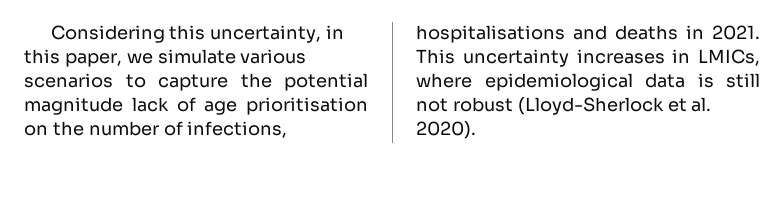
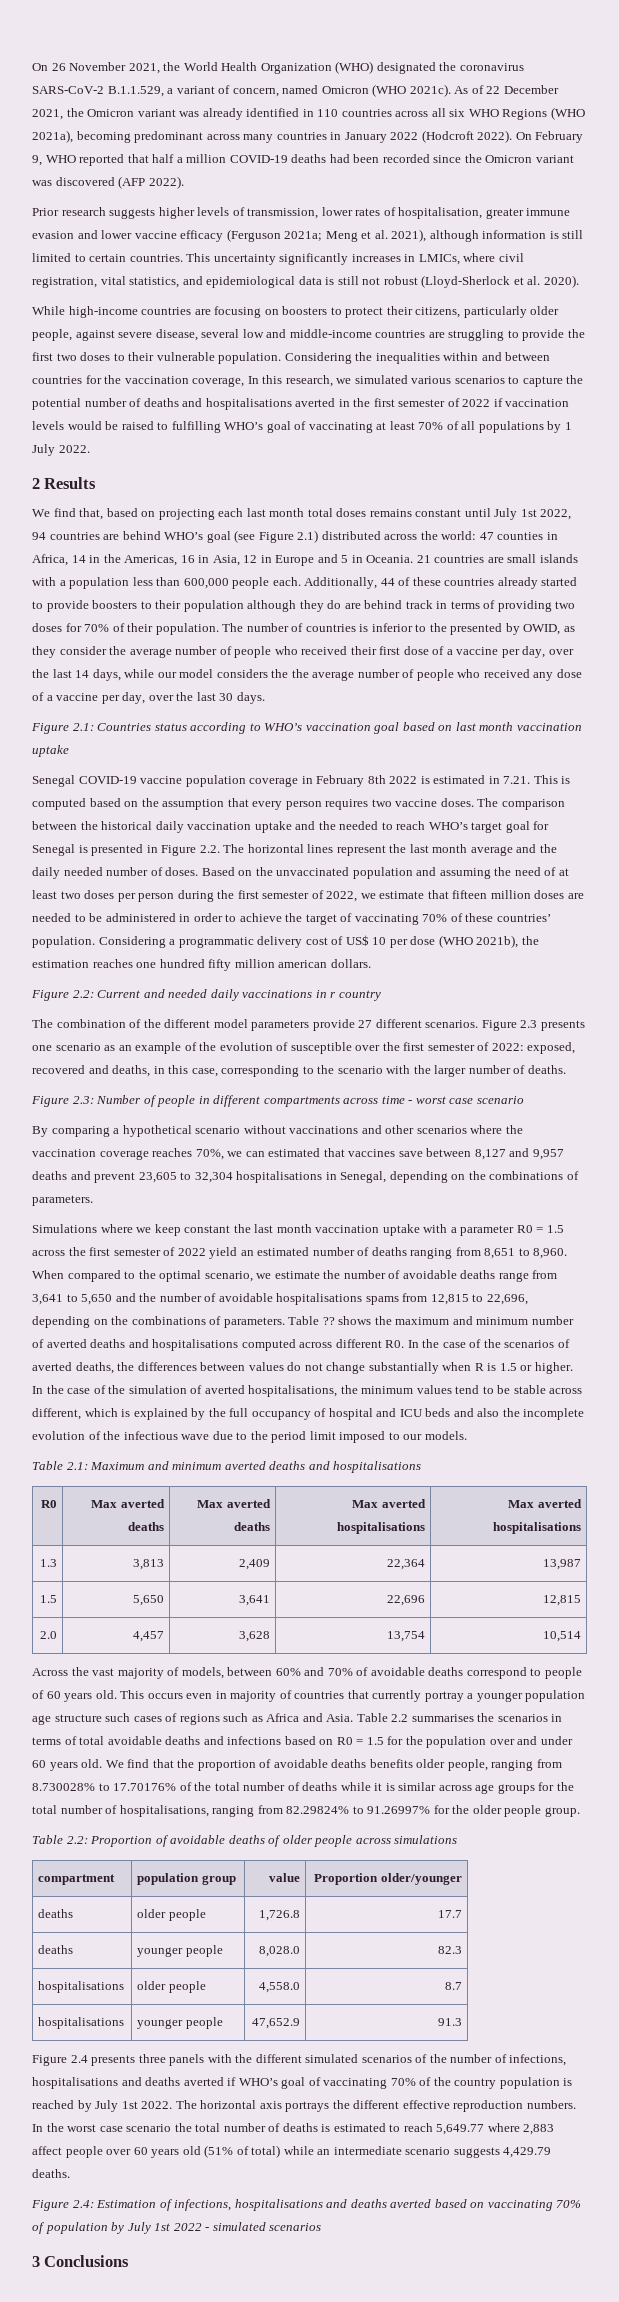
[50,25,345,43] [24,49,307,67] [24,73,368,91] [24,97,368,115] [24,121,288,138] [416,25,760,43] Considering this uncertainty, in this paper, we simulate various scenarios to capture the potential magnitude lack of age prioritisation on the number of infections, hospitalisations and deaths in 2021. -> [32,61,524,74] [32,84,559,97] [32,107,585,120] [32,130,584,143] [32,154,574,166] [32,176,184,189] [32,207,571,219] [32,229,584,242] [32,253,183,262] On 26 November 2021, the World Health Organization (WHO) designated the coronavirus SARS-CoV-2 B.1.1.529, a variant of concern, named Omicron (WHO 2021c). As of 22 December 2021, the Omicron variant was already identified in 110 countries across all six WHO Regions (WHO 2021a), becoming predominant across many countries in January 2022 (Hodcroft 2022). On February 9, WHO reported that half a million COVID-19 deaths had been recorded since the Omicron variant was discovered (AFP 2022). // Prior research suggests higher levels of transmission, lower rates of hospitalisation, greater immune evasion and lower vaccine efficacy (Ferguson 2021a; Meng et al. 2021), although information is still limited to certain countries.
(569, 58) none -> [279,253,349,265] significantly
(472, 80) none -> [498,253,524,262] [32,276,203,288] civil registration, vital statistics, and
(476, 130) none -> [32,306,560,318] [32,329,585,341] [32,352,551,364] [32,375,584,387] [32,398,570,410] [32,421,572,433] [32,444,90,456] [32,477,97,489] [32,508,572,520] [32,530,558,543] [32,554,578,566] [32,577,578,589] [32,600,576,612] [32,623,575,635] [32,646,574,658] [32,669,582,681] [32,692,265,704] [31,722,582,734] [32,745,69,757] [32,775,571,787] [32,798,565,810] [32,821,550,833] [32,844,557,856] [32,867,569,879] [32,890,584,902] [32,913,551,925] [32,935,539,948] [32,959,371,971] [31,989,381,1001] [32,1019,585,1031] [32,1042,576,1054] [32,1065,566,1077] [31,1095,524,1107] [32,1125,523,1137] [32,1148,564,1160] [32,1171,579,1183] [32,1195,93,1206] [32,1224,564,1236] [32,1247,568,1259] [32,1270,558,1282] [32,1293,528,1305] [32,1316,574,1328] [32,1339,570,1351] [32,1362,573,1374] [32,1385,583,1397] [32,1408,585,1420] [32,1431,467,1443] [32,1461,422,1473] [40,1500,57,1508] [91,1499,165,1508] [127,1522,164,1531] [197,1499,271,1508] [233,1522,270,1531] [352,1499,426,1508] [336,1522,425,1534] [508,1499,582,1508] [492,1522,581,1534] [39,1559,57,1567] [132,1559,164,1570] [238,1559,270,1570] [386,1559,425,1570] [542,1559,581,1570] [39,1595,57,1603] [132,1595,164,1606] [238,1595,270,1606] [386,1595,425,1606] [542,1595,581,1606] [39,1631,57,1639] [132,1631,164,1642] [238,1631,270,1642] [386,1631,425,1642] [542,1631,581,1642] [32,1667,582,1679] [32,1690,586,1702] [32,1713,563,1725] [32,1736,573,1748] [32,1759,562,1771] [32,1782,574,1794] [32,1805,580,1817] [32,1835,458,1847] [38,1874,116,1885] [137,1873,236,1885] [268,1873,300,1882] [314,1873,462,1885] [38,1909,74,1918] [137,1909,206,1921] [258,1910,300,1921] [437,1910,462,1918] [38,1945,74,1954] [137,1945,223,1957] [258,1946,300,1957] [437,1946,462,1954] [38,1981,125,1993] [137,1981,206,1993] [258,1982,300,1993] [444,1982,462,1990] [38,2017,125,2029] [137,2017,223,2029] [251,2018,300,2029] [437,2018,462,2026] [32,2054,567,2066] [32,2077,573,2089] [32,2100,576,2112] [32,2123,555,2135] [32,2145,552,2158] [32,2169,70,2178] [31,2199,582,2211] [32,2222,322,2234] [32,2255,130,2267] // While high-income countries are focusing on boosters to protect their citizens, particularly older people, against severe disease, several low and middle-income countries are struggling to provide the first two doses to their vulnerable population. Considering the inequalities within and between countries for the vaccination coverage, In this research, we simulated various scenarios to capture the potential number of deaths and hospitalisations averted in the first semester of 2022 if vaccination levels would be raised to fulfilling WHO’s goal of vaccinating at least 70% of all populations by 1 July 2022. // 2 Results // We find that, based on projecting each last month total doses remains constant until July 1st 2022, 94 countries are behind WHO’s goal (see Figure 2.1) distributed across the world: 47 counties in Africa, 14 in the Americas, 16 in Asia, 12 in Europe and 5 in Oceania. 21 countries are small islands with a population less than 600,000 people each. Additionally, 44 of these countries already started to provide boosters to their population although they do are behind track in terms of providing two doses for 70% of their population. The number of countries is inferior to the presented by OWID, as they consider the average number of people who received their first dose of a vaccine per day, over the last 14 days, while our model considers the the average number of people who received any dose of a vaccine per day, over the last 30 days. // Figure 2.1: Countries status according to WHO’s vaccination goal based on last month vaccination uptake // Senegal COVID-19 vaccine population coverage in February 8th 2022 is estimated in 7.21. This is computed based on the assumption that every person requires two vaccine doses. The comparison between the historical daily vaccination uptake and the needed to reach WHO’s target goal for Senegal is presented in Figure 2.2. The horizontal lines represent the last month average and the daily needed number of doses. Based on the unvaccinated population and assuming the need of at least two doses per person during the first semester of 2022, we estimate that fifteen million doses are needed to be administered in order to achieve the target of vaccinating 70% of these countries’ population. Considering a programmatic delivery cost of US$ 10 per dose (WHO 2021b), the estimation reaches one hundred fifty million american dollars. // Figure 2.2: Current and needed daily vaccinations in r country // The combination of the different model parameters provide 27 different scenarios. Figure 2.3 presents one scenario as an example of the evolution of susceptible over the first semester of 2022: exposed, recovered and deaths, in this case, corresponding to the scenario with the larger number of deaths. // Figure 2.3: Number of people in different compartments across time - worst case scenario // By comparing a hypothetical scenario without vaccinations and other scenarios where the vaccination coverage reaches 70%, we can estimated that vaccines save between 8,127 and 9,957 deaths and prevent 23,605 to 32,304 hospitalisations in Senegal, depending on the combinations of parameters. // Simulations where we keep constant the last month vaccination uptake with a parameter R0 = 1.5 across the first semester of 2022 yield an estimated number of deaths ranging from 8,651 to 8,960. When compared to the optimal scenario, we estimate the number of avoidable deaths range from 3,641 to 5,650 and the number of avoidable hospitalisations spams from 12,815 to 22,696, depending on the combinations of parameters. Table ?? shows the maximum and minimum number of averted deaths and hospitalisations computed across different R0. In the case of the scenarios of averted deaths, the differences between values do not change substantially when R is 1.5 or higher. In the case of the simulation of averted hospitalisations, the minimum values tend to be stable across different, which is explained by the full occupancy of hospital and ICU beds and also the incomplete evolution of the infectious wave due to the period limit imposed to our models. // Table 2.1: Maximum and minimum averted deaths and hospitalisations // R0 | Max averted deaths | Max averted deaths | Max averted hospitalisations | Max averted hospitalisations // 1.3 | 3,813 | 2,409 | 22,364 | 13,987 // 1.5 | 5,650 | 3,641 | 22,696 | 12,815 // 2.0 | 4,457 | 3,628 | 13,754 | 10,514 // Across the vast majority of models, between 60% and 70% of avoidable deaths correspond to people of 60 years old. This occurs even in majority of countries that currently portray a younger population age structure such cases of regions such as Africa and Asia. Table 2.2 summarises the scenarios in terms of total avoidable deaths and infections based on R0 = 1.5 for the population over and under 60 years old. We find that the proportion of avoidable deaths benefits older people, ranging from 8.730028% to 17.70176% of the total number of deaths while it is similar across age groups for the total number of hospitalisations, ranging from 82.29824% to 91.26997% for the older people group. // Table 2.2: Proportion of avoidable deaths of older people across simulations // compartment | population group | value | Proportion older/younger // deaths | older people | 1,726.8 | 17.7 // deaths | younger people | 8,028.0 | 82.3 // hospitalisations | older people | 4,558.0 | 8.7 // hospitalisations | younger people | 47,652.9 | 91.3 // Figure 2.4 presents three panels with the different simulated scenarios of the number of infections, hospitalisations and deaths averted if WHO’s goal of vaccinating 70% of the country population is reached by July 1st 2022. The horizontal axis portrays the different effective reproduction numbers. In the worst case scenario the total number of deaths is estimated to reach 5,649.77 where 2,883 affect people over 60 years old (51% of total) while an intermediate scenario suggests 4,429.79 deaths. // Figure 2.4: Estimation of infections, hospitalisations and deaths averted based on vaccinating 70% of population by July 1st 2022 - simulated scenarios // 3 Conclusions

